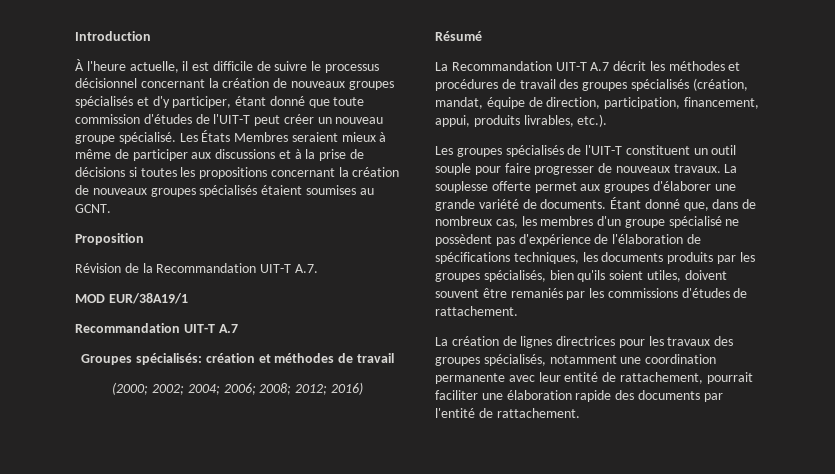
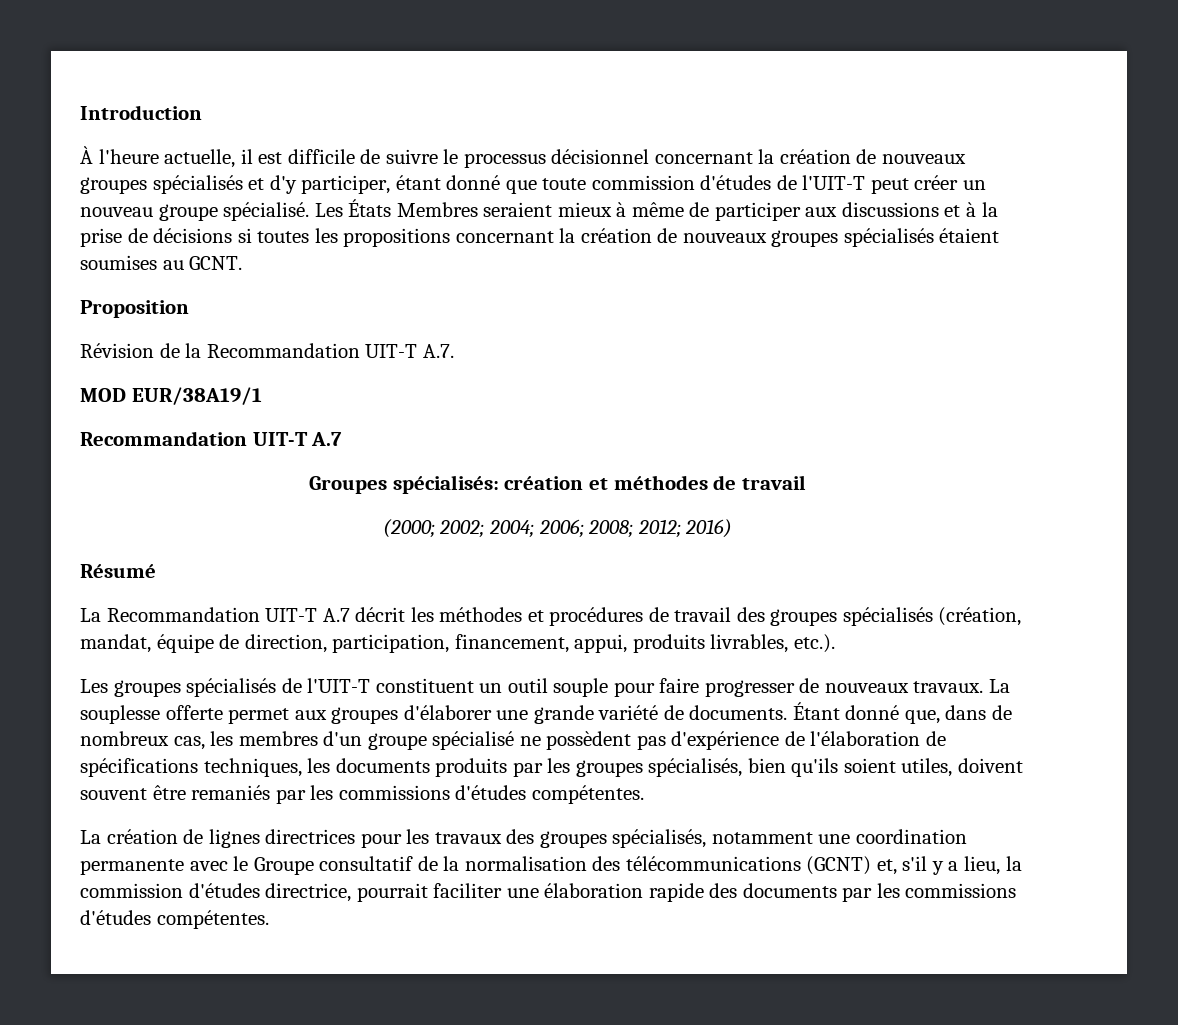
[733,288,748,298] [435,306,518,316] de rattachement. -> [531,785,644,804] compétentes.
[538,372,703,384] leur entité de rattachement, -> [233,856,1022,875] [80,883,352,902] le Groupe consultatif de la normalisation des télécommunications (GCNT) et, s'il y a lieu, la commission d'études directrice,
[435,408,580,418] l'entité de rattachement. -> [876,883,1017,898] [80,910,269,929] les commissions d'études compétentes.

